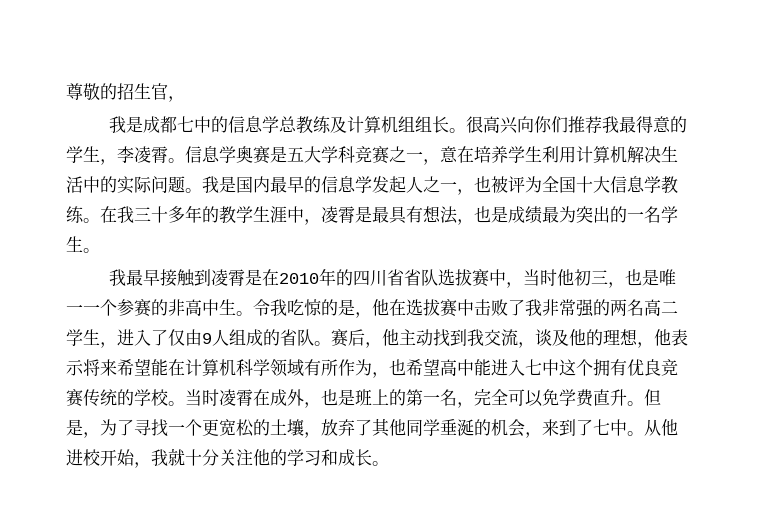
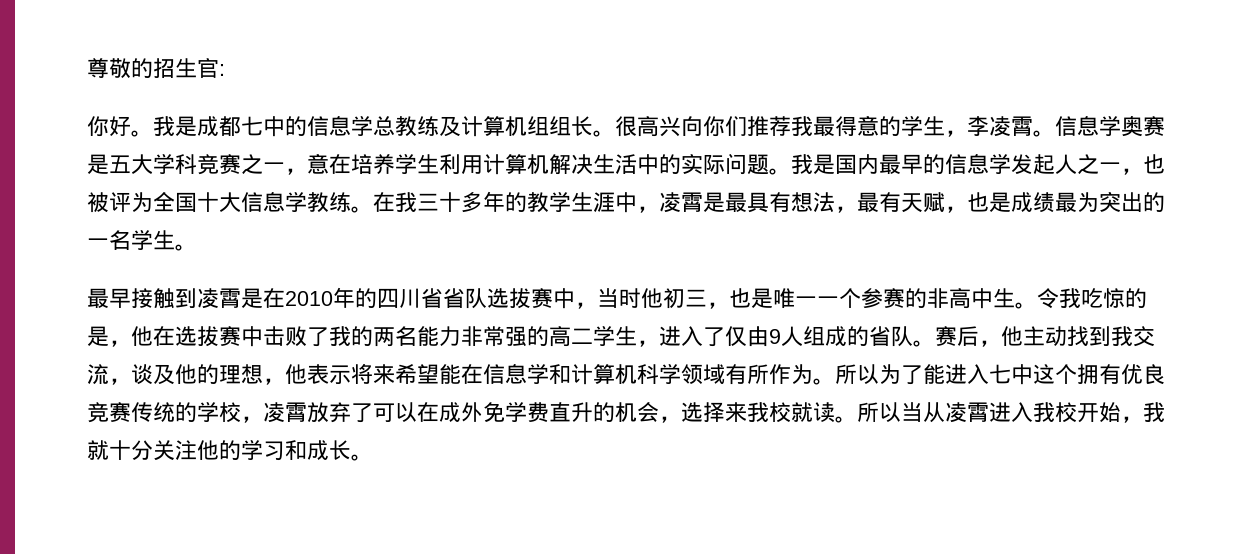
[168,96,185,102] ， // -> [219,64,225,76] [87,116,153,137] : // 你好。
(474, 222) none -> [857,192,967,213] 最有天赋，
[109,269,127,286] 我 -> (197, 247) none
(542, 307) none -> [351,326,461,347] 的两名能力
[610,299,644,316] 两名 -> (549, 336) none
(185, 367) none -> [483,363,571,384] 信息学和
[372,358,474,378] ，也希望高中 -> [813,364,923,385] 。所以为了
[168,389,661,408] [66,418,678,438] [66,449,83,466] 。当时凌霄在成外，也是班上的第一名，完全可以免学费直升。但是，为了寻找一个更宽松的土壤，放弃了其他同学垂涎的机会，来到了七中。从他进 -> [241,402,1055,423] ，凌霄放弃了可以在成外免学费直升的机会，选择来我校就读。所以当从凌霄进入我

